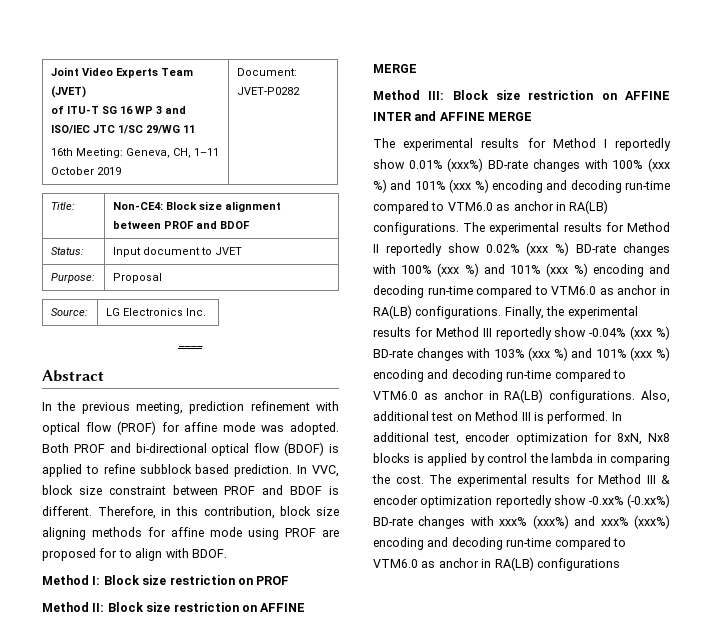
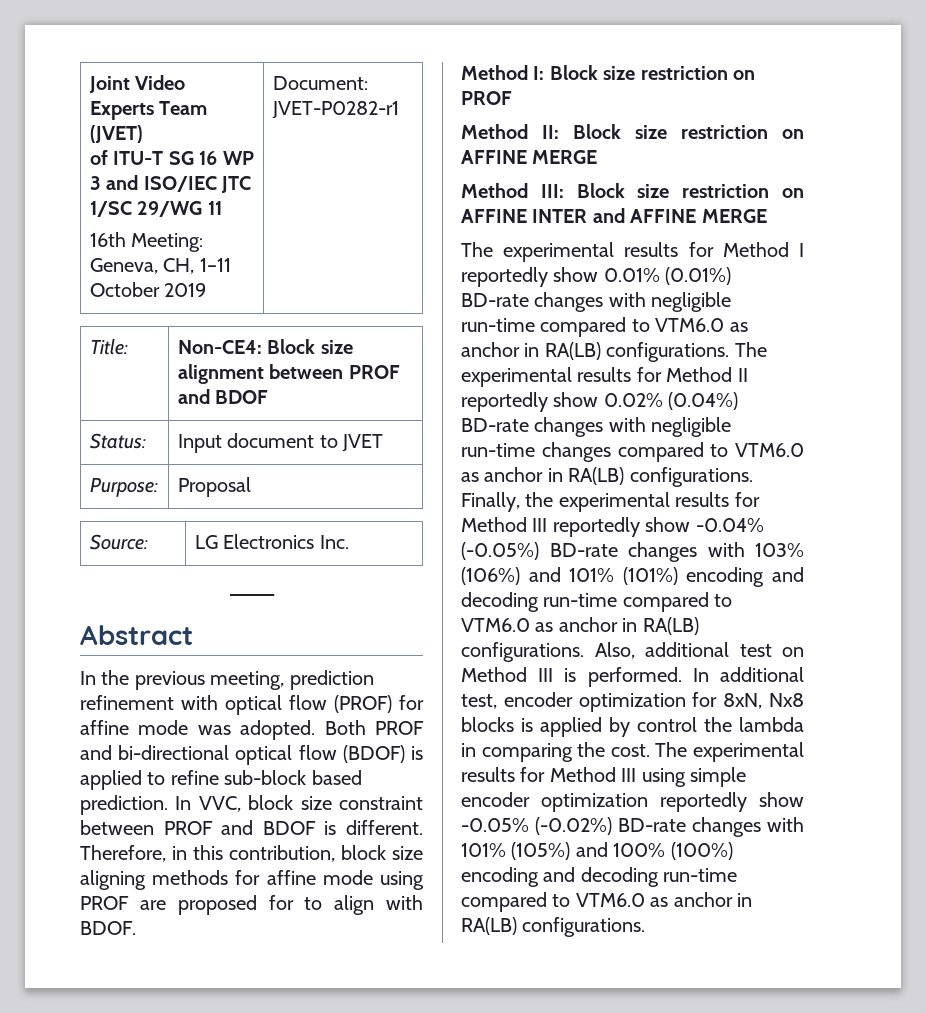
[236,87,300,95] JVET-P0282 -> [271,101,399,119] JVET-P0282-r1
[139,464,192,474] subblock -> [224,770,307,785] sub-block
[447,158,670,172] [373,179,622,193] (xxx%) BD-rate changes with 100% (xxx %) and 101% (xxx %) encoding and decoding -> [665,267,732,285] [461,292,732,312] (0.01%) BD-rate changes with negligible
[526,242,670,256] [373,263,670,277] [373,285,473,298] (xxx %) BD-rate changes with 100% (xxx %) and 101% (xxx %) encoding and decoding run-time -> [668,392,739,410] [461,417,732,437] [461,442,611,462] (0.04%) BD-rate changes with negligible run-time changes
[630,326,670,340] (xxx %) -> [461,542,539,560] (-0.05%)
[528,347,670,361] (xxx %) and 101% (xxx %) -> [461,567,678,585] (106%) and 101% (101%)
[661,475,670,484] & -> [641,767,746,787] using simple
[588,494,670,508] [373,515,670,529] -0.xx% (-0.xx%) BD-rate changes with xxx% (xxx%) and xxx% (xxx%) -> [461,817,804,837] [461,842,733,860] -0.05% (-0.02%) BD-rate changes with 101% (105%) and 100% (100%)
[536,558,620,571] configurations -> [522,917,646,937] configurations.

